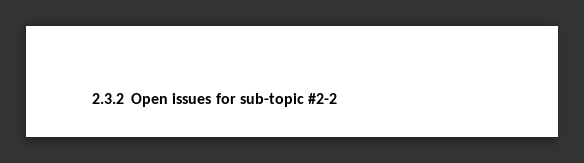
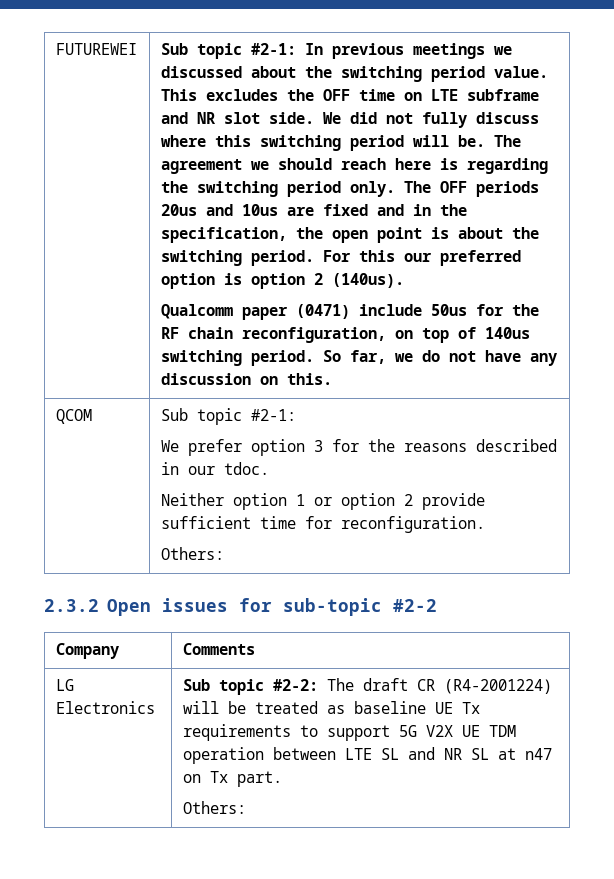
(92, 98) none -> [55,43,137,55] [160,43,512,59] [160,66,548,82] [160,89,539,101] [160,112,539,128] [160,135,521,151] [160,158,548,174] [160,181,539,197] [160,204,467,216] [160,227,539,243] [160,250,521,266] [160,273,404,289] [160,304,539,320] [160,327,530,343] [160,350,557,366] [160,373,332,385] [55,409,92,424] [160,408,296,425] [160,439,557,456] [160,462,269,475] [160,493,485,510] [160,516,485,533] [160,547,224,560] FUTUREWEI | Sub topic #2-1: In previous meetings we discussed about the switching period value. This excludes the OFF time on LTE subframe and NR slot side. We did not fully discuss where this switching period will be. The agreement we should reach here is regarding the switching period only. The OFF periods 20us and 10us are fixed and in the specification, the open point is about the switching period. For this our preferred option is option 2 (140us). // Qualcomm paper (0471) include 50us for the RF chain reconfiguration, on top of 140us switching period. So far, we do not have any discussion on this. // QCOM | Sub topic #2-1: // We prefer option 3 for the reasons described in our tdoc. // Neither option 1 or option 2 provide sufficient time for reconfiguration. // Others: //
(338, 98) none -> [55,643,119,659] [182,643,255,655] [55,679,74,691] [55,701,155,714] [182,678,552,695] [182,701,480,714] [182,724,516,741] [182,747,552,764] [182,771,282,787] [182,801,246,814] // Company | Comments // LG Electronics | Sub topic #2-2: The draft CR (R4-2001224) will be treated as baseline UE Tx requirements to support 5G V2X UE TDM operation between LTE SL and NR SL at n47 on Tx part. // Others:

